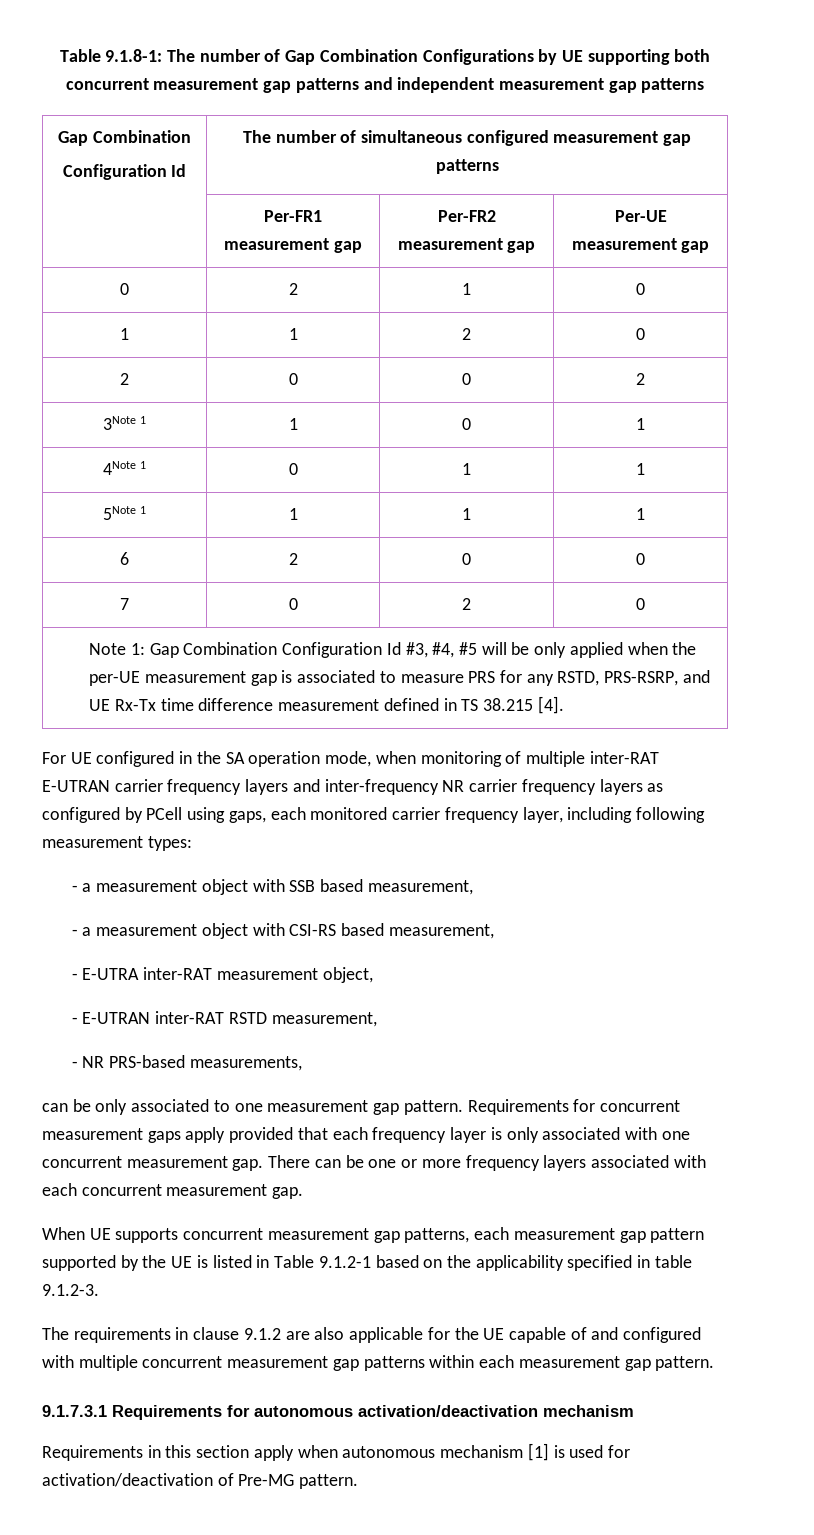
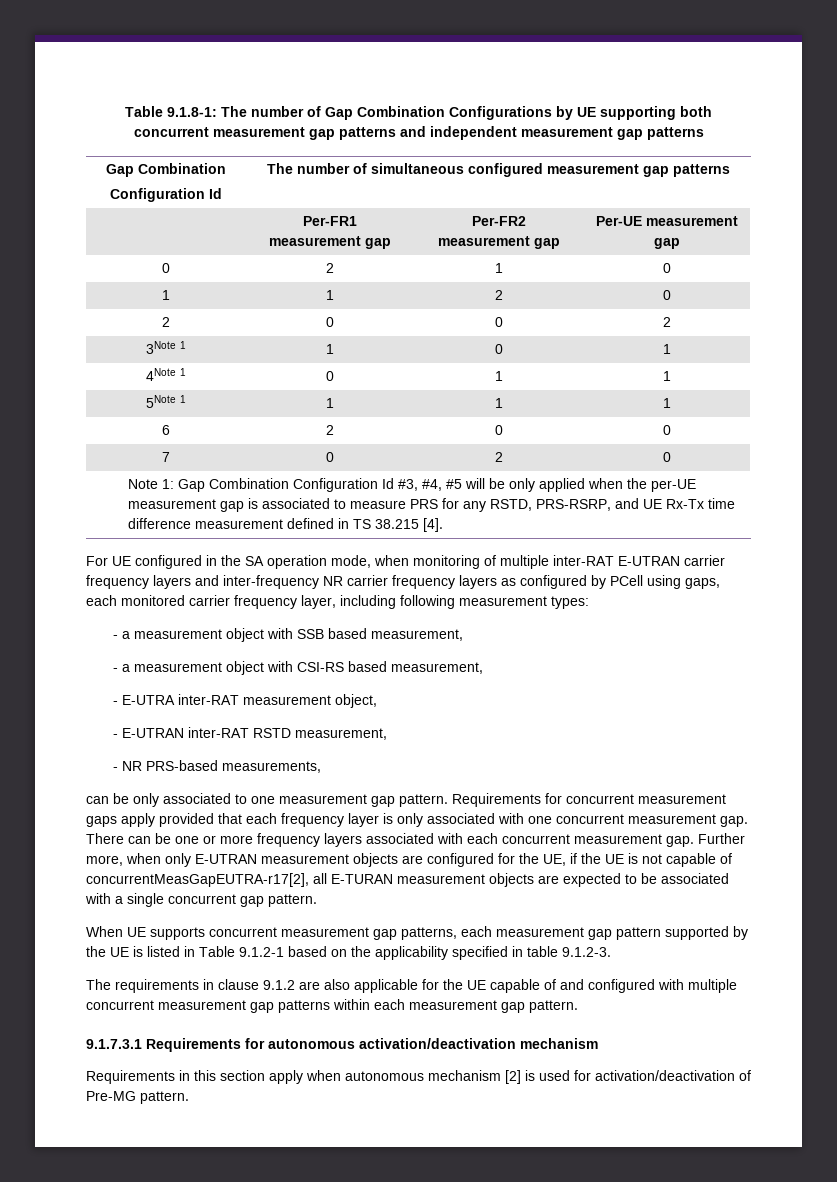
(304, 1193) none -> [698,833,745,844] [86,853,732,867] [86,873,729,887] [85,893,317,907] Further more, when only E-UTRAN measurement objects are configured for the UE, if the UE is not capable of concurrentMeasGapEUTRA-r17[2], all E-TURAN measurement objects are expected to be associated with a single concurrent gap pattern.
[527,1443,549,1461] [1] -> [505,1070,521,1084] [2]

